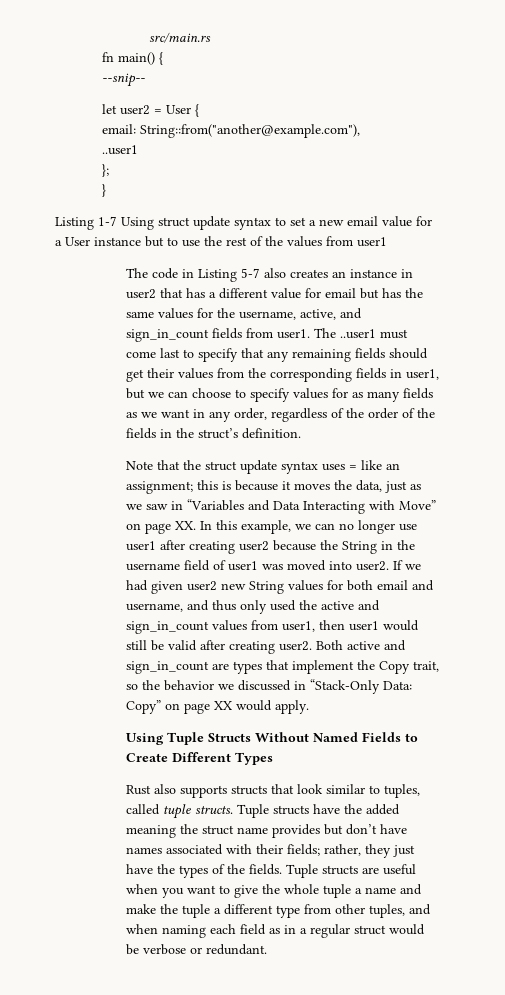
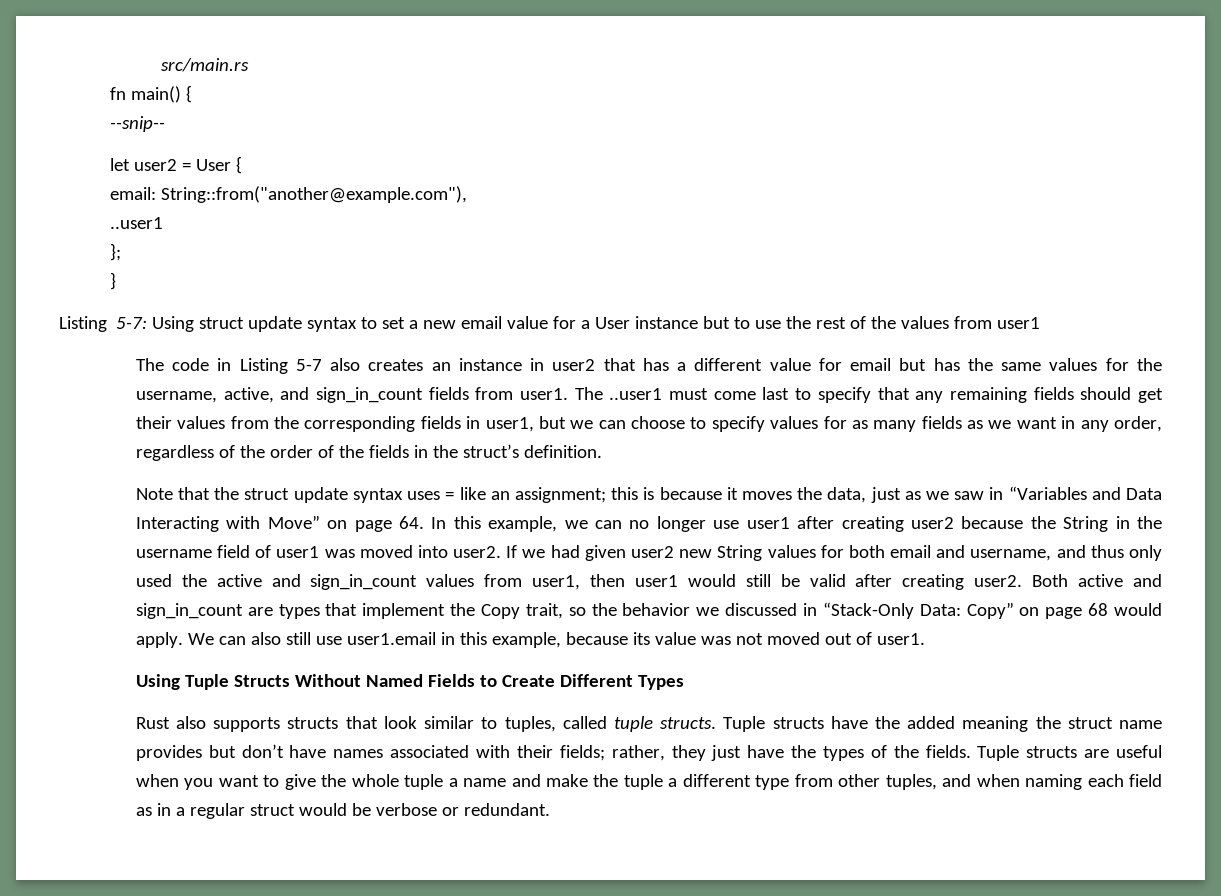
[98,216,117,226] 1-7 -> [116,317,148,329] 5-7:
[174,521,196,530] XX. -> [398,516,424,529] 64.
[213,701,233,710] XX -> [1088,603,1109,616] 68
(309, 707) none -> [187,632,925,648] We can also still use user1.email in this example, because its value was not moved out of user1.

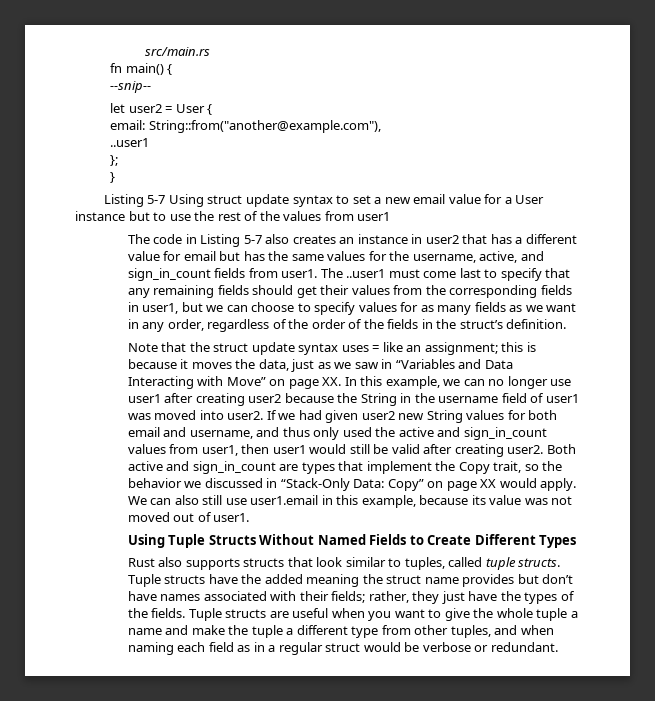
[116,317,148,329] 5-7: -> [147,195,166,204] 5-7
[398,516,424,529] 64. -> [322,377,342,386] XX.
[1088,603,1109,616] 68 -> [480,479,497,488] XX

